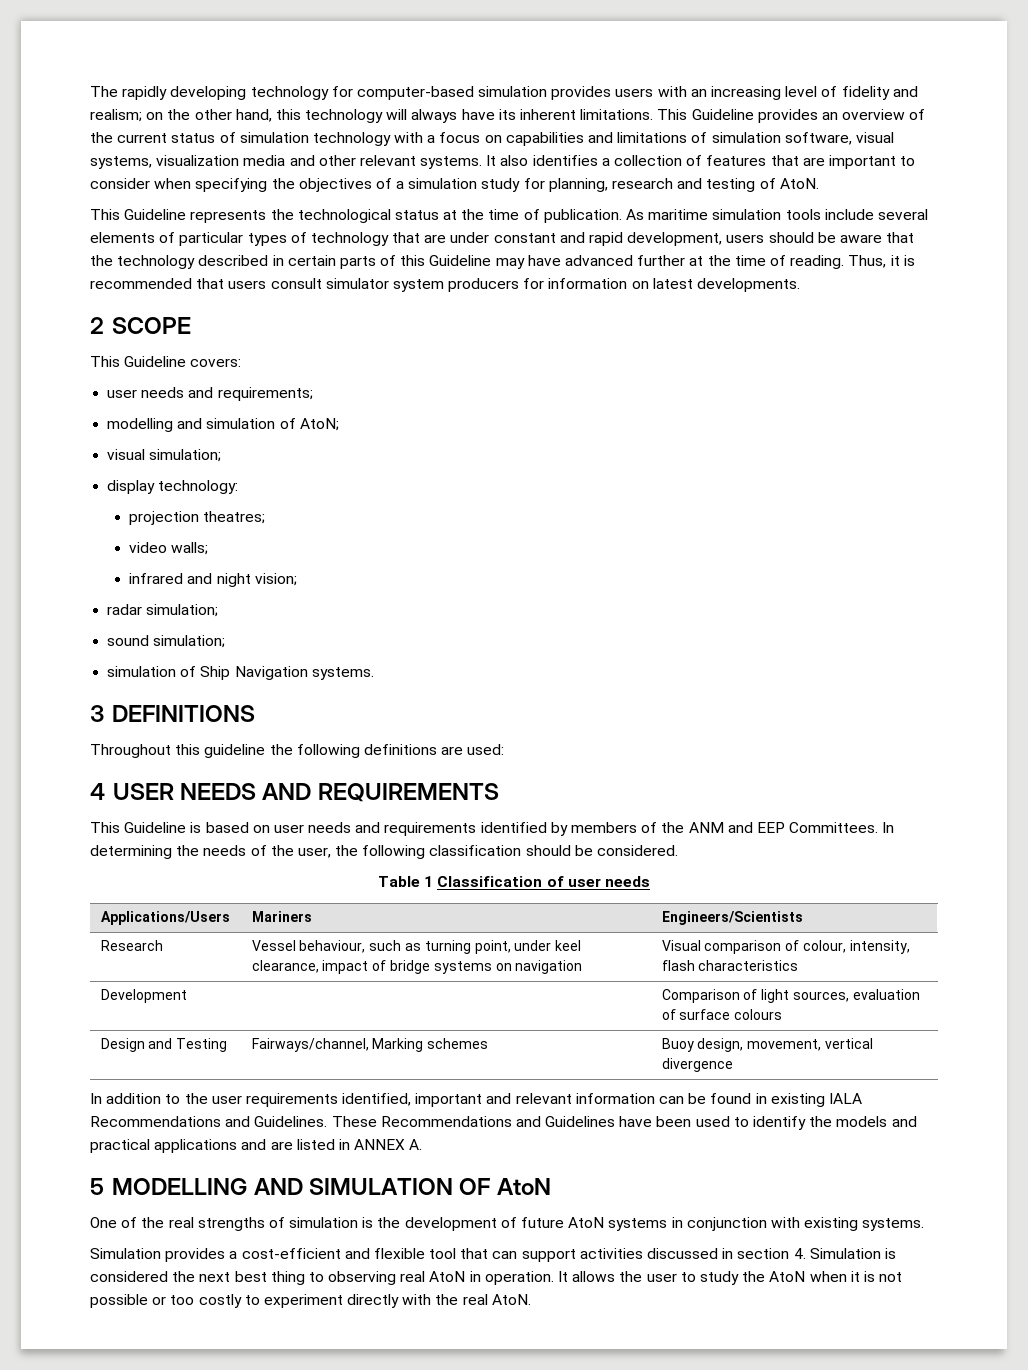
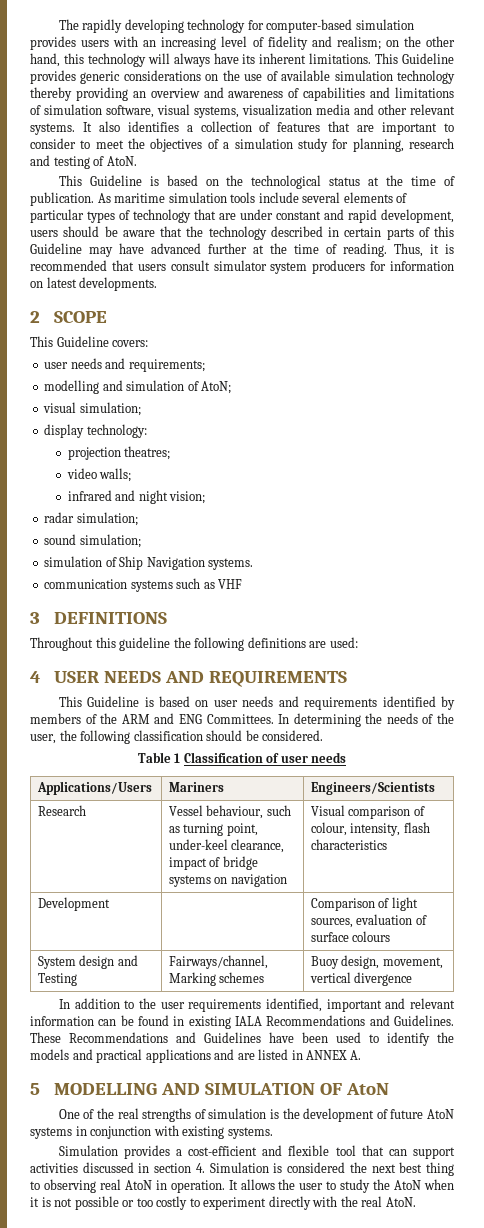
[821,109,926,120] [90,132,502,146] an overview of the current status of simulation technology with a focus on -> [80,70,456,84] [30,87,300,101] generic considerations on the use of available simulation technology thereby providing an overview and awareness of
[154,178,268,192] when specifying -> [80,140,124,149] to meet
[190,210,267,223] represents -> [149,175,219,186] is based on
(374, 673) none -> [44,578,243,592] // communication systems such as VHF
[688,822,785,833] ANM and EEP -> [121,713,202,724] ARM and ENG
[514,940,582,951] under keel -> [168,839,228,850] under-keel
[100,1038,145,1052] Design -> [37,955,115,969] System design

